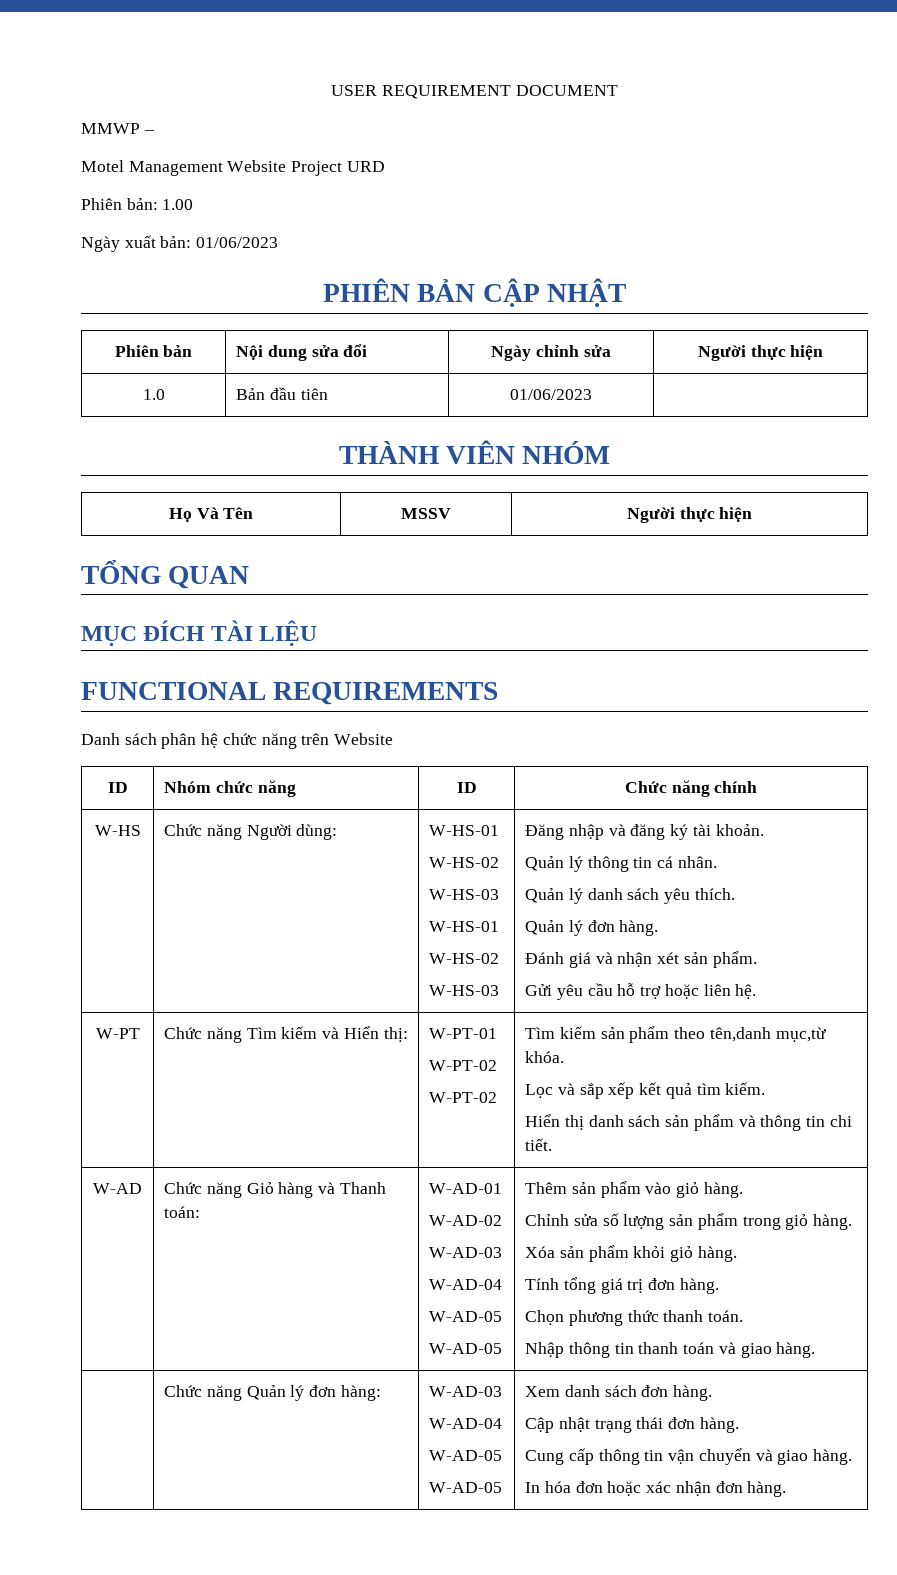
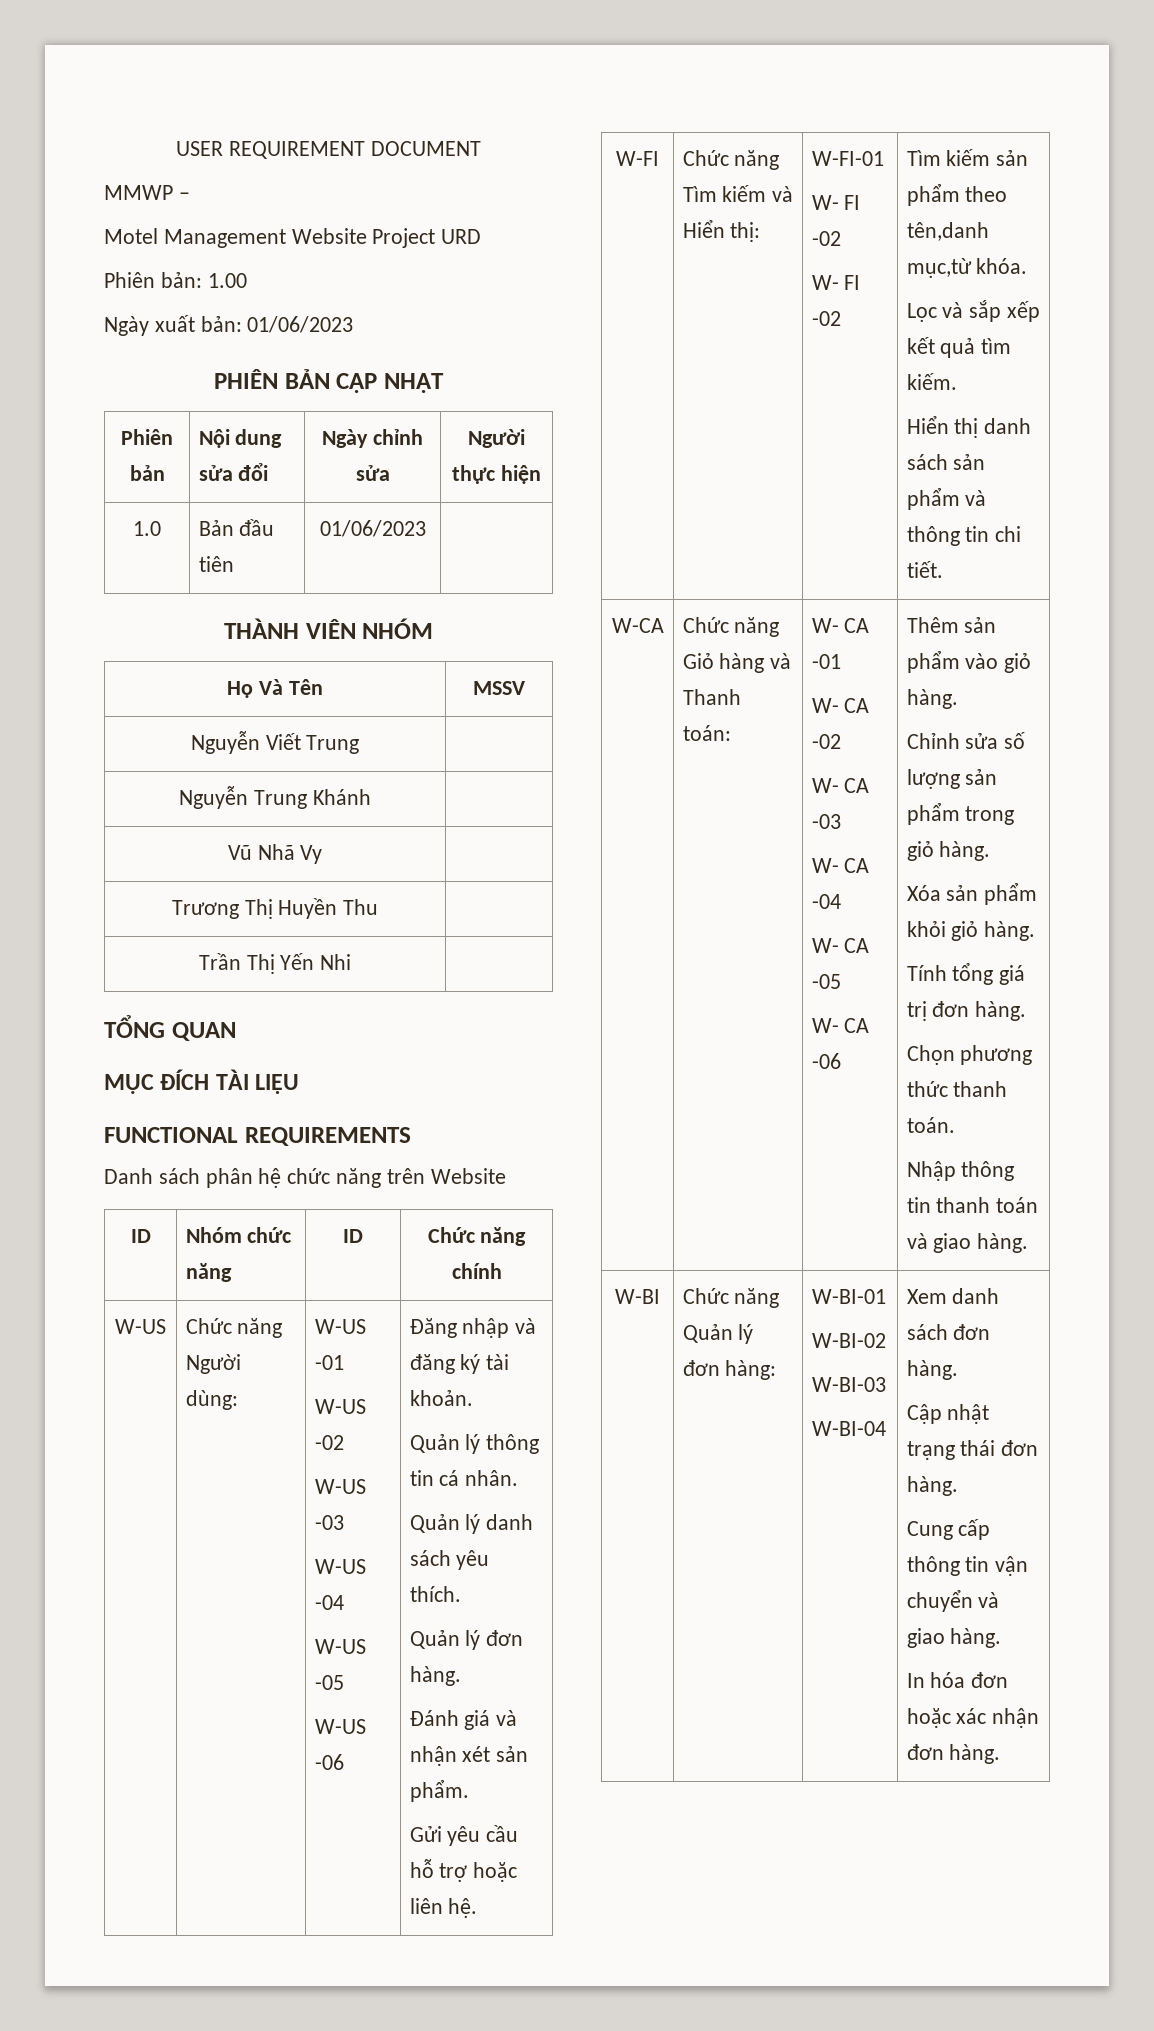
[626,507,753,523] | Người thực hiện -> [190,731,360,754] [179,786,371,809] [227,844,323,864] [171,898,379,919] [198,953,352,974] // Nguyễn Viết Trung | // Nguyễn Trung Khánh | // Vũ Nhã Vy | // Trương Thị Huyền Thu | // Trần Thị Yến Nhi |
[94,825,141,836] W-HS -> [115,1319,166,1334] W-US
[429,825,500,836] [429,857,500,868] [429,889,500,900] [429,921,500,932] [429,953,500,964] [429,985,500,996] W-HS-01 // W-HS-02 // W-HS-03 // W-HS-01 // W-HS-02 // W-HS-03 -> [314,1319,366,1334] [314,1355,344,1370] [314,1399,366,1414] [314,1435,344,1450] [314,1479,366,1494] [314,1515,344,1530] [314,1559,366,1574] [314,1595,344,1610] [314,1639,366,1654] [314,1675,344,1690] [314,1719,366,1734] [314,1754,344,1770] W-US -01 // W-US -02 // W-US -03 // W-US -04 // W-US -05 // W-US -06
[95,1028,140,1039] W-PT -> [616,151,659,166] W-FI
[429,1028,498,1039] [429,1060,498,1071] [429,1092,498,1103] W-PT-01 // W-PT-02 // W-PT-02 -> [811,151,884,166] [811,195,861,210] [811,231,841,246] [811,275,861,290] [811,311,841,326] W-FI-01 // W- FI -02 // W- FI -02
[93,1183,142,1194] W-AD -> [611,618,664,633] W-CA
[429,1183,503,1194] [429,1215,503,1226] [429,1247,503,1258] [429,1279,503,1290] [429,1311,503,1322] [429,1343,503,1354] W-AD-01 // W-AD-02 // W-AD-03 // W-AD-04 // W-AD-05 // W-AD-05 -> [811,618,870,633] [811,654,841,669] [811,698,870,713] [811,734,841,749] [811,778,870,793] [811,814,841,829] [811,858,870,873] [811,894,841,909] [811,938,870,953] [811,974,841,989] [811,1018,870,1033] [811,1053,841,1069] W- CA -01 // W- CA -02 // W- CA -03 // W- CA -04 // W- CA -05 // W- CA -06
(816, 1350) none -> [615,1289,660,1304] W-BI
[429,1386,503,1397] [429,1418,503,1429] [429,1450,503,1461] [429,1482,503,1493] W-AD-03 // W-AD-04 // W-AD-05 // W-AD-05 -> [811,1289,886,1304] [811,1333,886,1348] [811,1377,886,1392] [811,1421,886,1436] W-BI-01 // W-BI-02 // W-BI-03 // W-BI-04

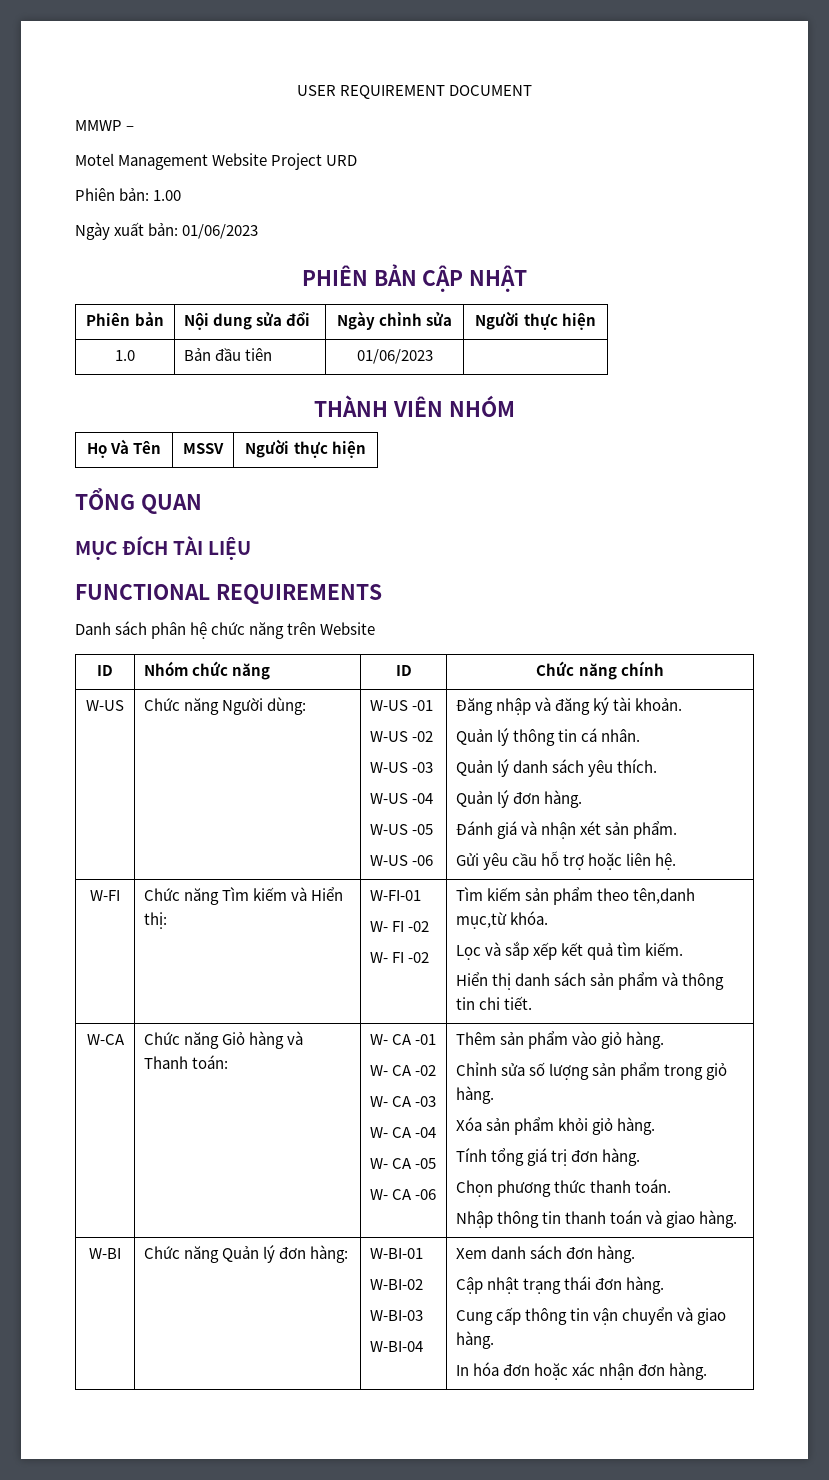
[190,731,360,754] [179,786,371,809] [227,844,323,864] [171,898,379,919] [198,953,352,974] // Nguyễn Viết Trung | // Nguyễn Trung Khánh | // Vũ Nhã Vy | // Trương Thị Huyền Thu | // Trần Thị Yến Nhi | -> [245,439,366,458] | Người thực hiện

